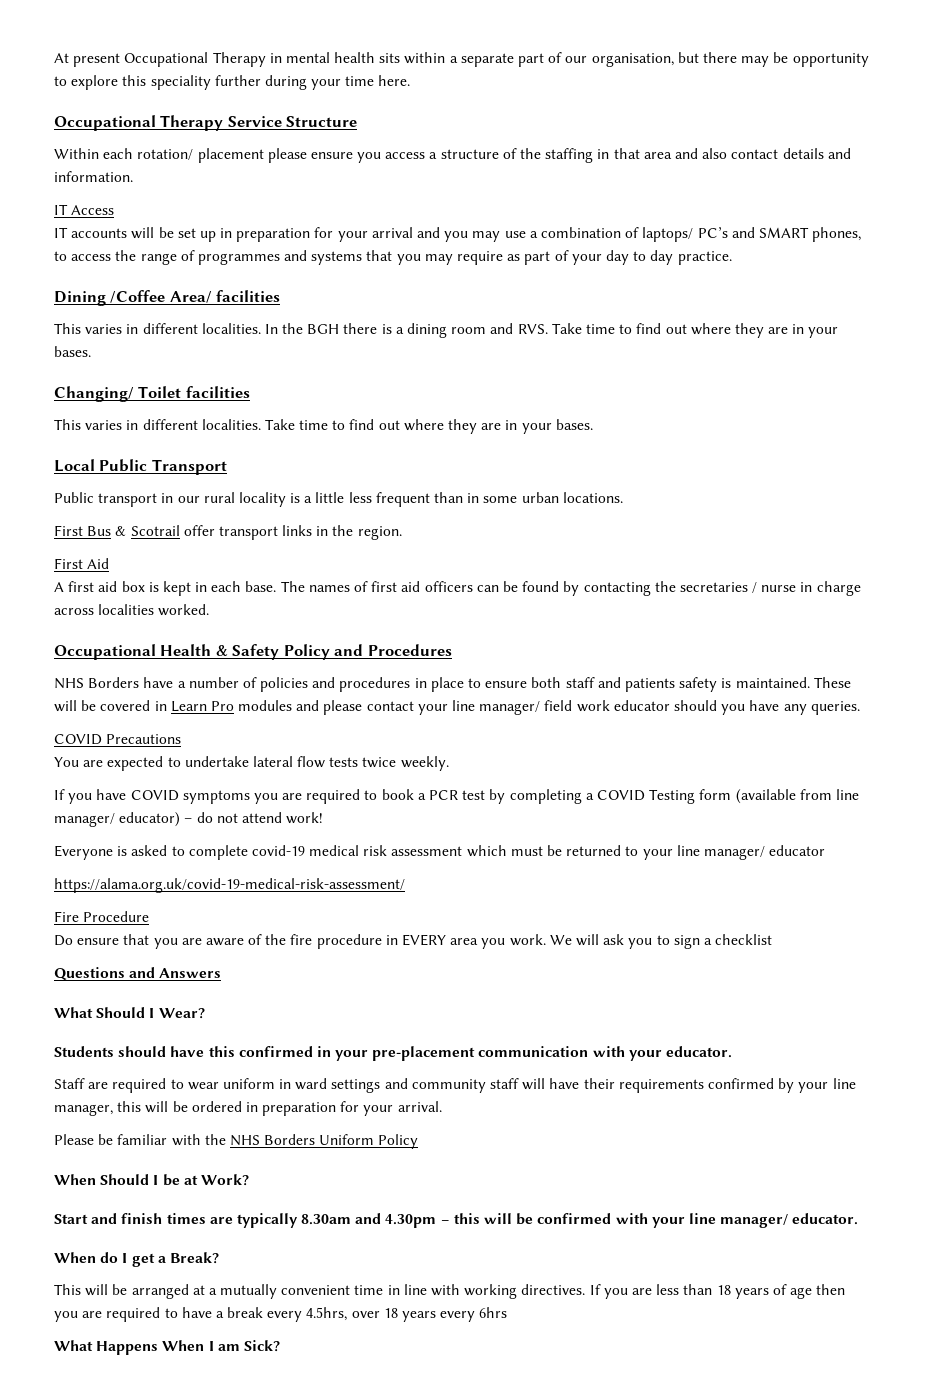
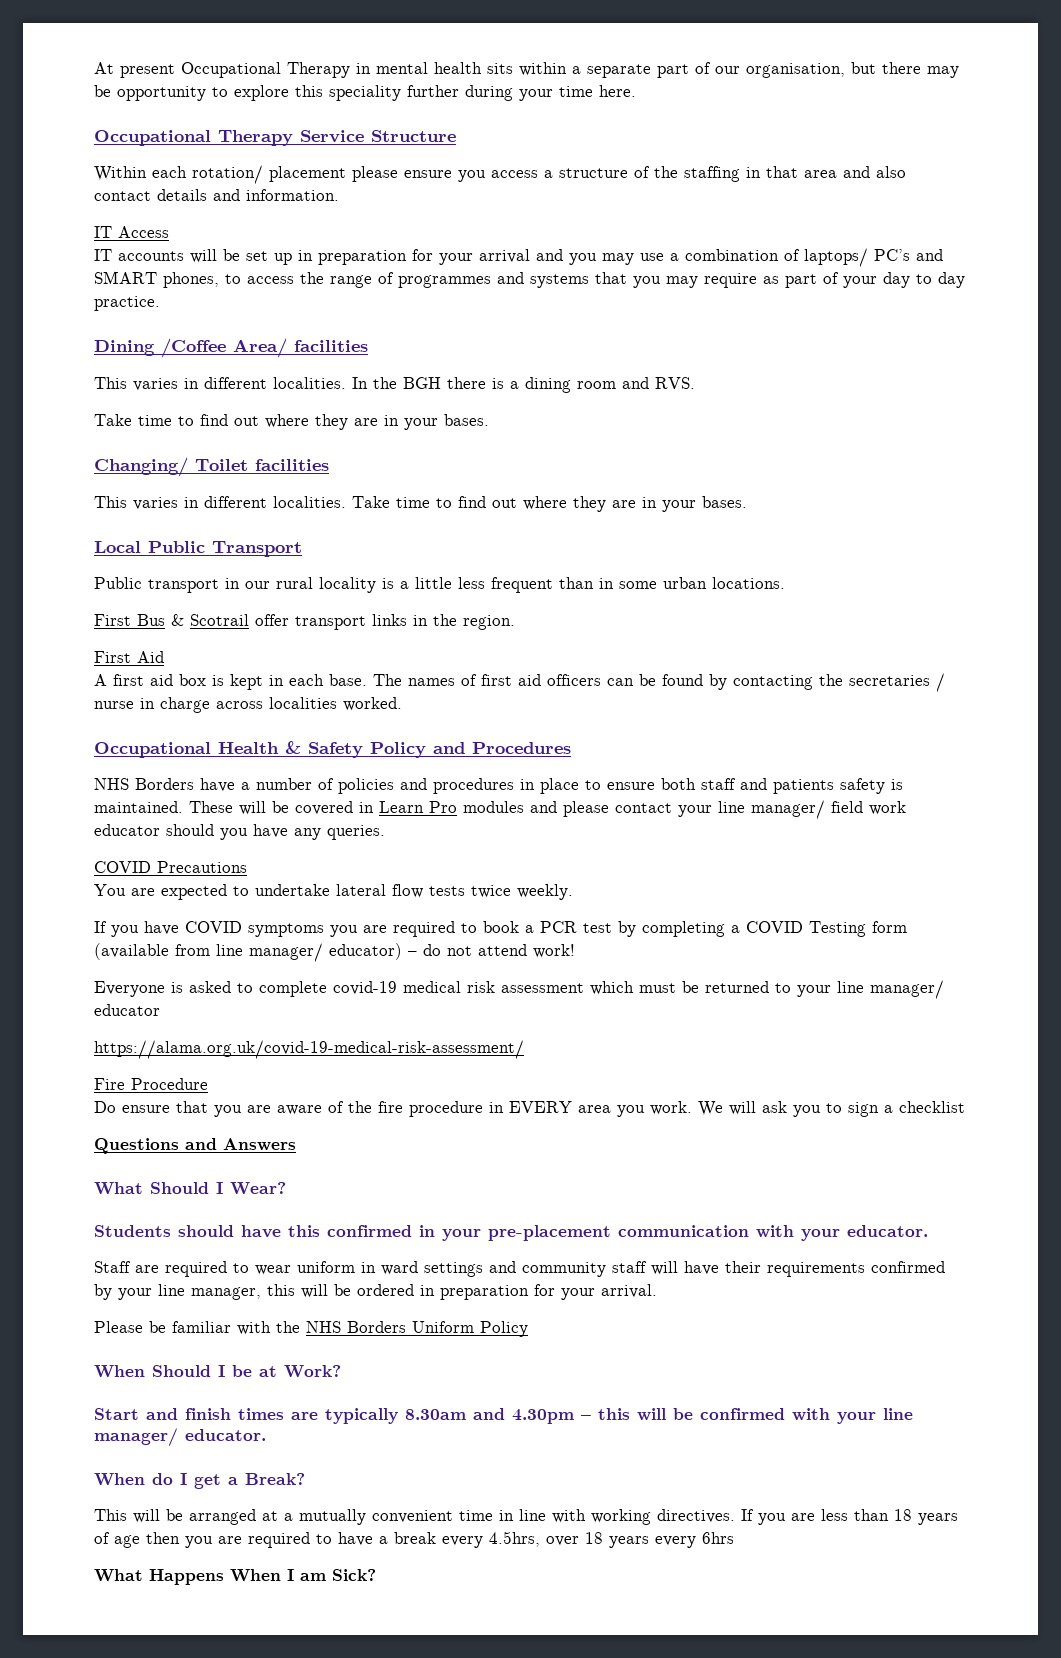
(548, 329) none -> (695, 383) //

